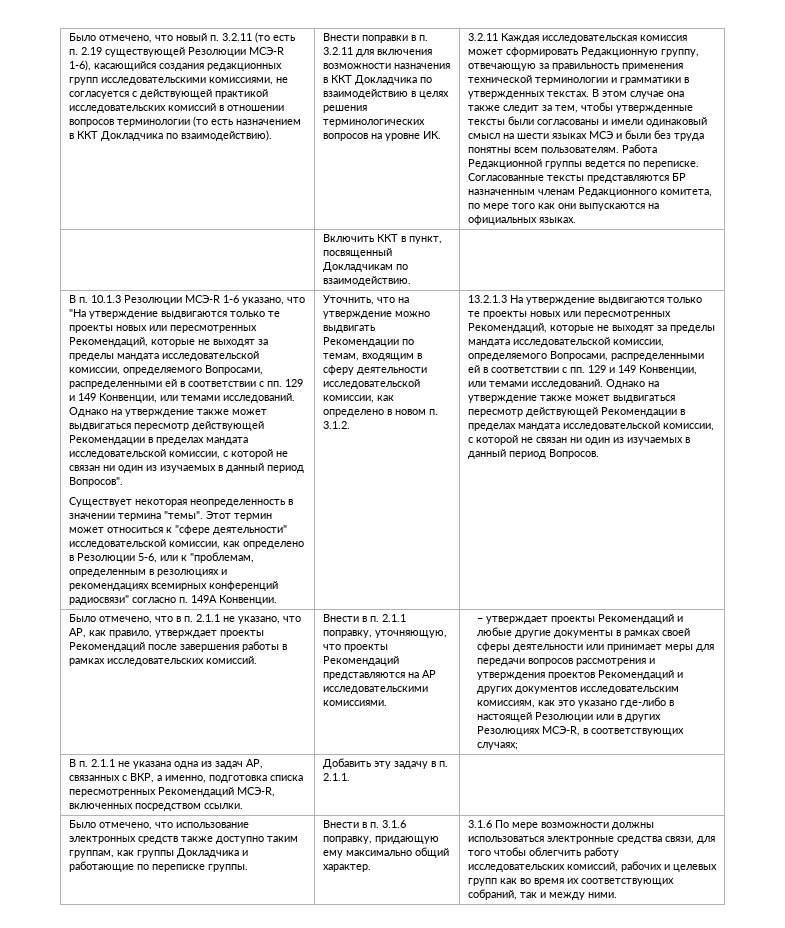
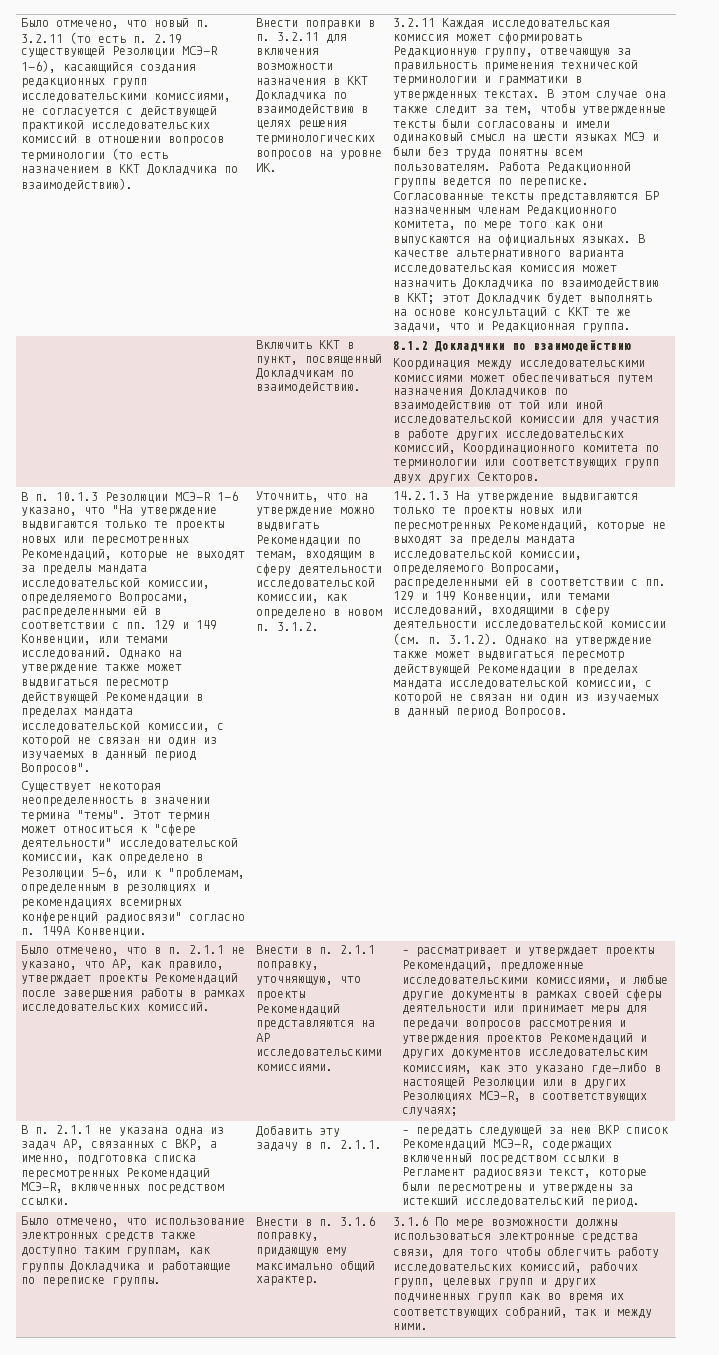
(576, 220) none -> [637,234,645,243] [392,250,624,260] [392,265,617,275] [392,278,659,290] [392,292,652,305] [392,307,631,318] [392,321,631,333] В качестве альтернативного варианта исследовательская комиссия может назначить Докладчика по взаимодействию в ККТ; этот Докладчик будет выполнять на основе консультаций с ККТ те же задачи, что и Редакционная группа.
(411, 281) none -> [392,340,631,352] [392,358,645,370] [392,372,652,384] [392,386,568,398] [392,400,603,412] [392,414,659,426] [392,428,624,441] [392,443,659,455] [392,459,659,469] [392,472,540,484] 8.1.2 Докладчики по взаимодействию // Координация между исследовательскими комиссиями может обеспечиваться путем назначения Докладчиков по взаимодействию от той или иной исследовательской комиссии для участия в работе других исследовательских комиссий, Координационного комитета по терминологии или соответствующих групп двух других Секторов.
[467,295,507,303] 13.2.1.3 -> [392,491,449,500] 14.2.1.3
[530,379,603,389] исследований. -> [392,605,610,617] [392,619,666,631] [392,633,498,645] исследований, входящими в сферу деятельности исследовательской комиссии (см. п. 3.1.2).
[486,614,675,624] утверждает проекты Рекомендаций -> [416,947,655,957] [402,960,585,972] [402,977,613,987] рассматривает и утверждает проекты Рекомендаций, предложенные исследовательскими комиссиями,
(350, 777) none -> [402,1125,669,1137] [402,1139,613,1151] [402,1153,620,1165] [402,1167,648,1179] [402,1181,634,1194] [402,1196,641,1208] – передать следующей за нею ВКР список Рекомендаций МСЭ-R, содержащих включенный посредством ссылки в Регламент радиосвязи текст, которые были пересмотрены и утверждены за истекший исследовательский период.
[663,864,717,872] и целевых -> [392,1278,596,1288] [392,1293,470,1303] групп, целевых групп и других подчиненных

